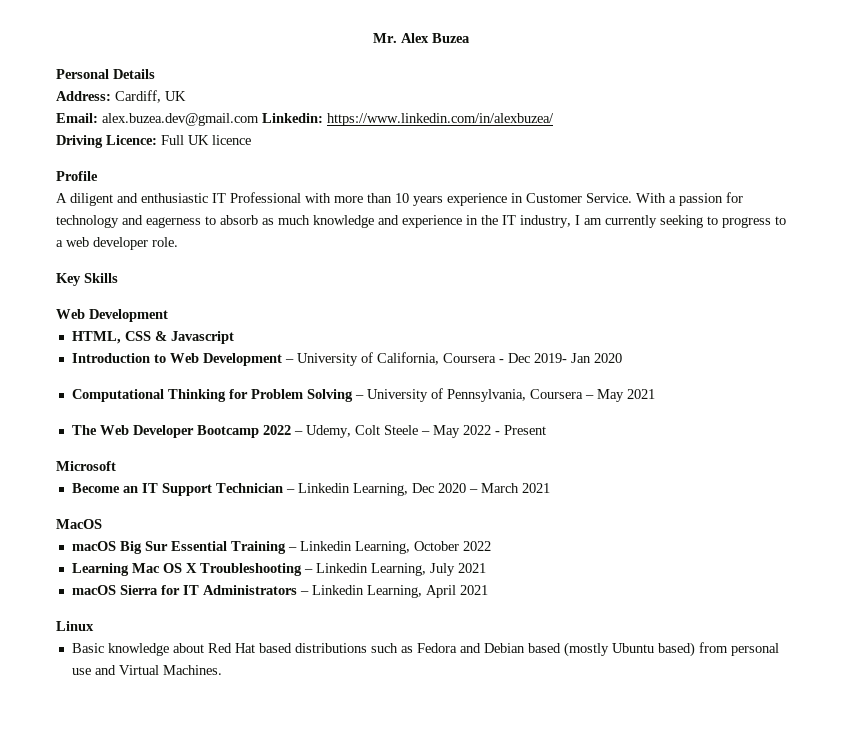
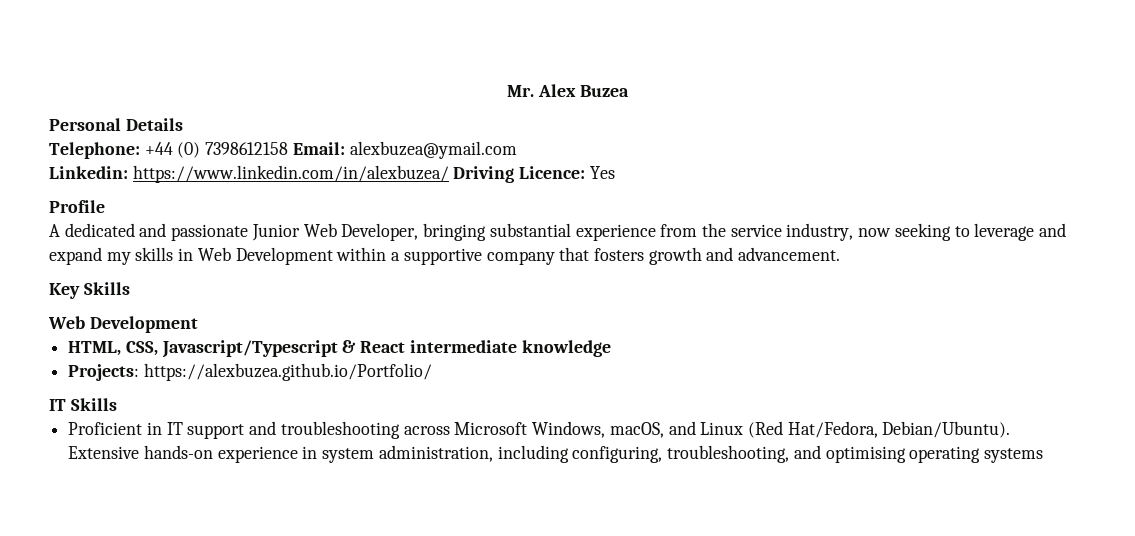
[56,90,186,103] [56,113,259,126] Address: Cardiff, UK // Email: alex.buzea.dev@gmail.com -> [49,141,517,159] Telephone: +44 (0) 7398612158 Email: alexbuzea@ymail.com //
(554, 119) // -> (449, 174) none
[161,135,251,145] Full UK licence -> [589,166,615,179] Yes
[70,192,743,206] [56,215,786,228] [56,237,178,250] diligent and enthusiastic IT Professional with more than 10 years experience in Customer Service. With a passion for technology and eagerness to absorb as much knowledge and experience in the IT industry, I am currently seeking to progress to a web developer role. -> [64,223,1067,241] [49,247,841,265] dedicated and passionate Junior Web Developer, bringing substantial experience from the service industry, now seeking to leverage and expand my skills in Web Development within a supportive company that fosters growth and advancement.
[124,331,234,344] [71,352,622,366] [71,388,655,402] [71,425,546,438] [56,461,116,471] [71,483,550,496] [56,519,102,529] [71,541,491,554] [71,563,486,576] [71,585,488,598] [56,621,94,631] [71,642,779,657] [71,665,222,675] CSS & Javascript // Introduction to Web Development – University of California, Coursera - Dec 2019- Jan 2020 // Computational Thinking for Problem Solving – University of Pennsylvania, Coursera – May 2021 // The Web Developer Bootcamp 2022 – Udemy, Colt Steele – May 2022 - Present // Microsoft // Become an IT Support Technician – Linkedin Learning, Dec 2020 – March 2021 // MacOS // macOS Big Sur Essential Training – Linkedin Learning, October 2022 // Learning Mac OS X Troubleshooting – Linkedin Learning, July 2021 // macOS Sierra for IT Administrators – Linkedin Learning, April 2021 // Linux // Basic knowledge about Red Hat based distributions such as Fedora and Debian based (mostly Ubuntu based) from personal use and Virtual Machines. -> [125,340,611,358] [68,363,432,381] [49,398,117,411] [68,421,1011,439] [68,445,1043,463] CSS, Javascript/Typescript & React intermediate knowledge // Projects: https://alexbuzea.github.io/Portfolio/ // IT Skills // Proficient in IT support and troubleshooting across Microsoft Windows, macOS, and Linux (Red Hat/Fedora, Debian/Ubuntu). Extensive hands-on experience in system administration, including configuring, troubleshooting, and optimising operating systems

